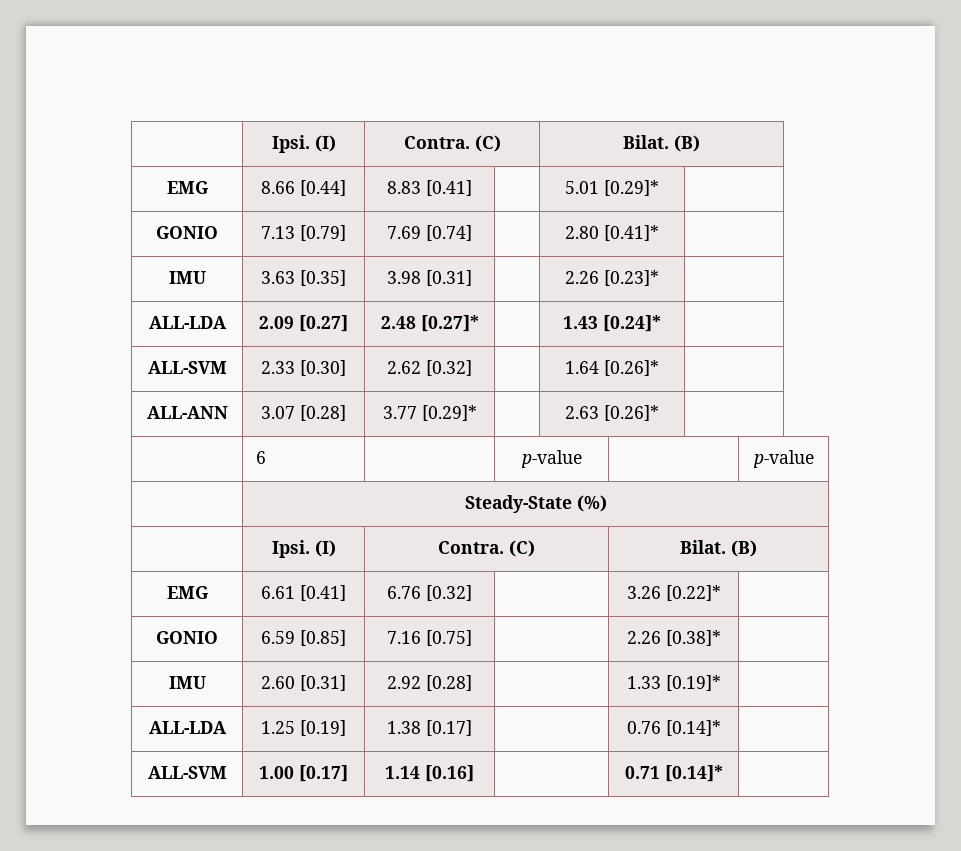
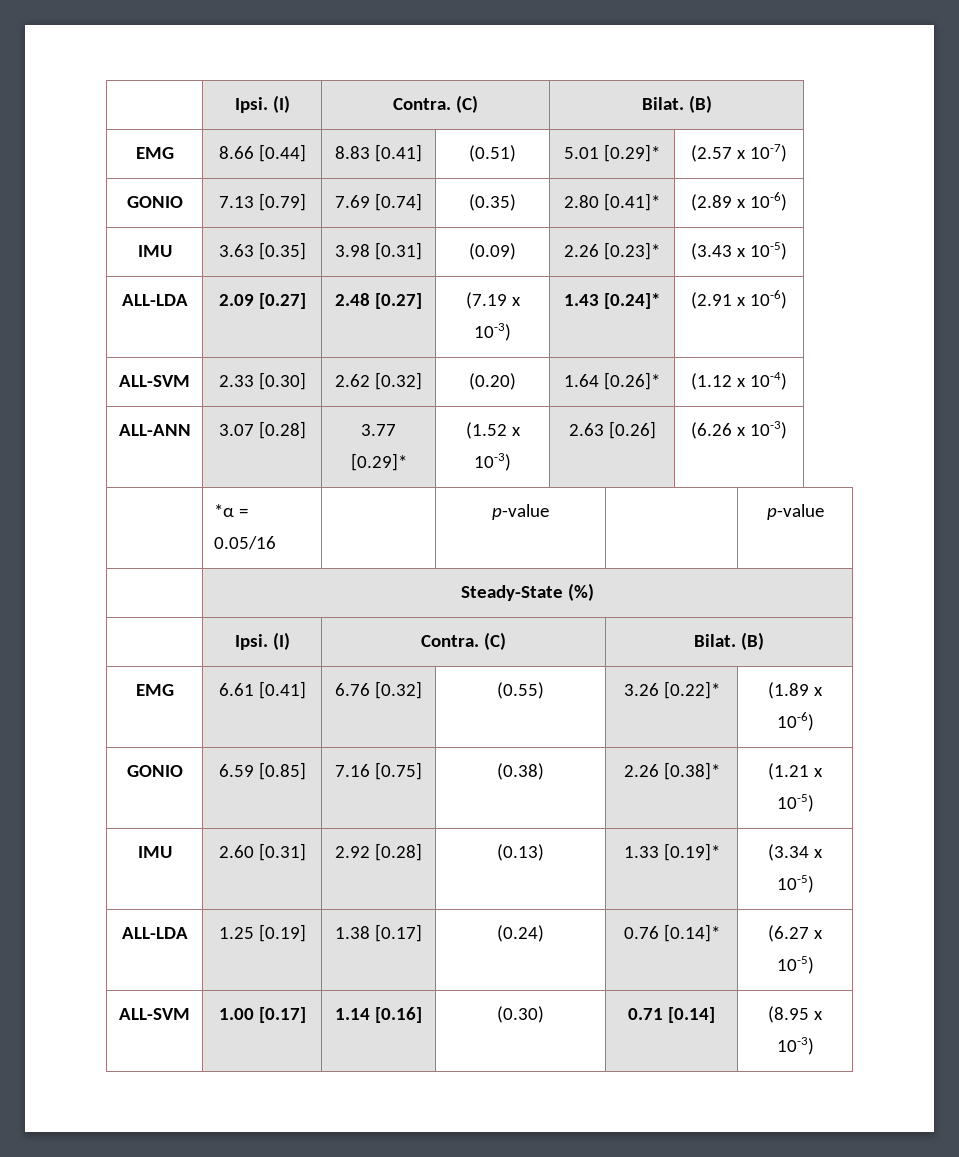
(472, 188) none -> [469,145,516,162] (0.51)
(659, 188) none -> [691,144,787,162] (2.57 x 10-7)
(472, 233) none -> [469,194,516,211] (0.35)
(659, 233) none -> [691,192,787,211] (2.89 x 10-6)
(472, 278) none -> [469,243,516,260] (0.09)
(659, 278) none -> [691,242,787,260] (3.43 x 10-5)
[420,315,479,332] [0.27]* | -> [374,293,422,309] [465,292,521,309] [474,323,511,341] [0.27] | (7.19 x 10-3)
(661, 323) none -> [691,290,787,309] (2.91 x 10-6)
(472, 368) none -> [469,373,516,390] (0.20)
(659, 368) none -> [691,372,787,390] (1.12 x 10-4)
[565,405,659,421] [256,451,267,464] | 2.63 [0.26]* | // | 6 -> [465,422,521,439] [474,453,511,471] [568,421,656,439] [691,421,787,439] [213,504,248,517] [213,536,276,550] (1.52 x 10-3) | 2.63 [0.26] | (6.26 x 10-3) // | *α = 0.05/16
(472, 593) none -> [497,682,544,699] (0.55)
(721, 593) none -> [768,682,823,699] [776,712,814,731] (1.89 x 10-6)
(472, 638) none -> [497,763,544,780] (0.38)
(721, 638) none -> [768,763,823,780] [776,794,814,812] (1.21 x 10-5)
(472, 683) none -> [497,844,544,861] (0.13)
(721, 683) none -> [768,844,823,861] [776,875,814,893] (3.34 x 10-5)
(472, 728) none -> [497,925,544,942] (0.24)
(721, 728) none -> [768,925,823,942] [776,956,814,974] (6.27 x 10-5)
(474, 773) none -> [497,1006,544,1023] (0.30)
[664,765,723,782] [0.14]* | -> [667,1007,715,1023] [768,1006,823,1023] [776,1037,814,1055] [0.14] | (8.95 x 10-3)

